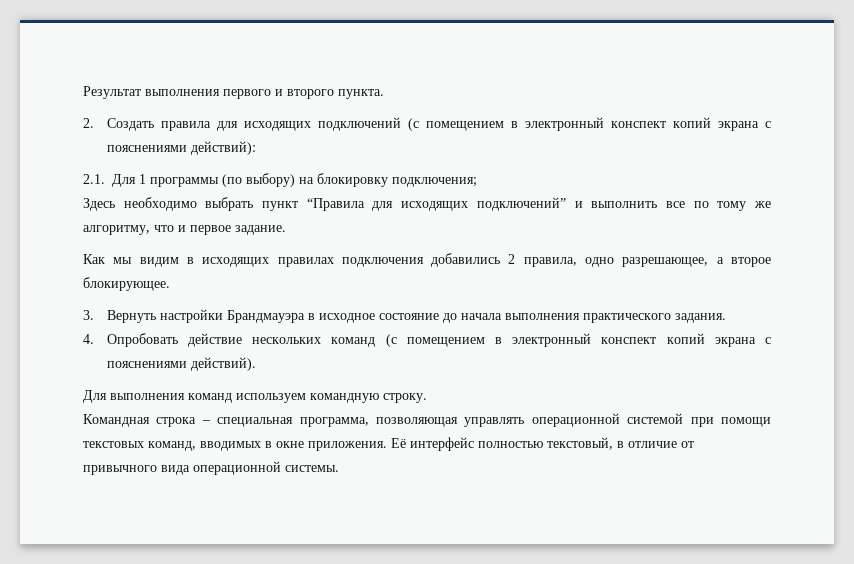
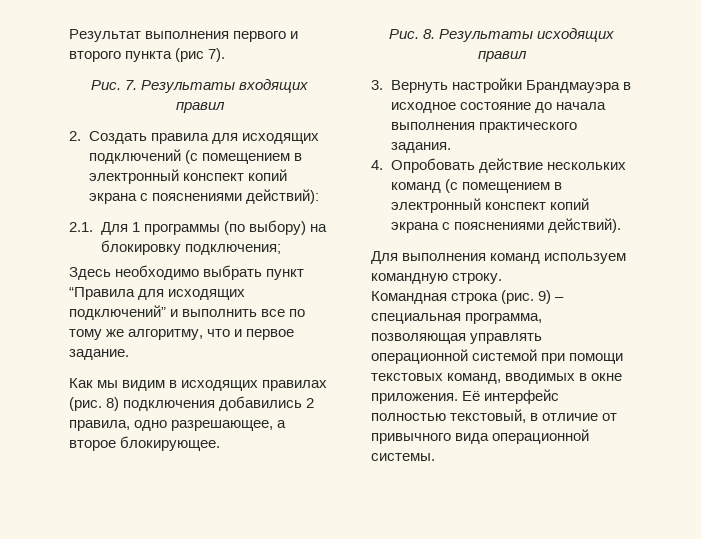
[338,89,384,99] пункта. -> [125,48,226,62] [90,79,309,93] [175,102,225,113] пункта (рис 7). // Рис. 7. Результаты входящих правил
(334, 262) none -> [69,397,120,411] (рис. 8)
(170, 284) none -> [388,28,615,42] [477,51,527,62] // Рис. 8. Результаты исходящих правил
(197, 422) none -> [501,290,552,304] (рис. 9)

